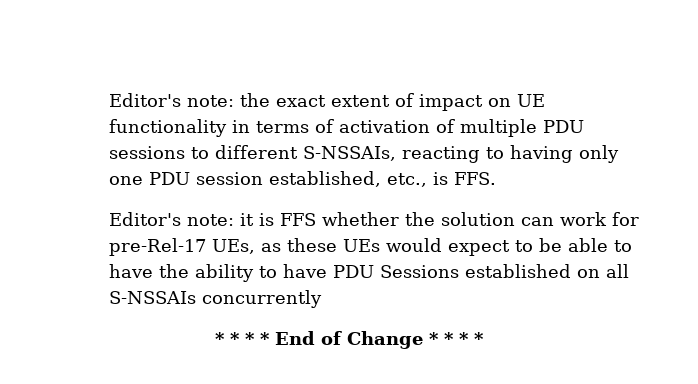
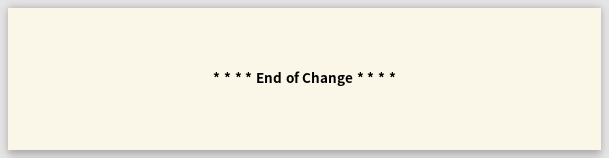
[109,93,546,111] [109,119,585,137] [109,145,620,163] [109,171,497,187] [109,212,640,226] [109,238,633,256] [109,264,630,282] [109,290,323,308] Editor's note: the exact extent of impact on UE functionality in terms of activation of multiple PDU sessions to different S-NSSAIs, reacting to having only one PDU session established, etc., is FFS. // Editor's note: it is FFS whether the solution can work for pre-Rel-17 UEs, as these UEs would expect to be able to have the ability to have PDU Sessions established on all S-NSSAIs concurrently // -> (213, 77) none

